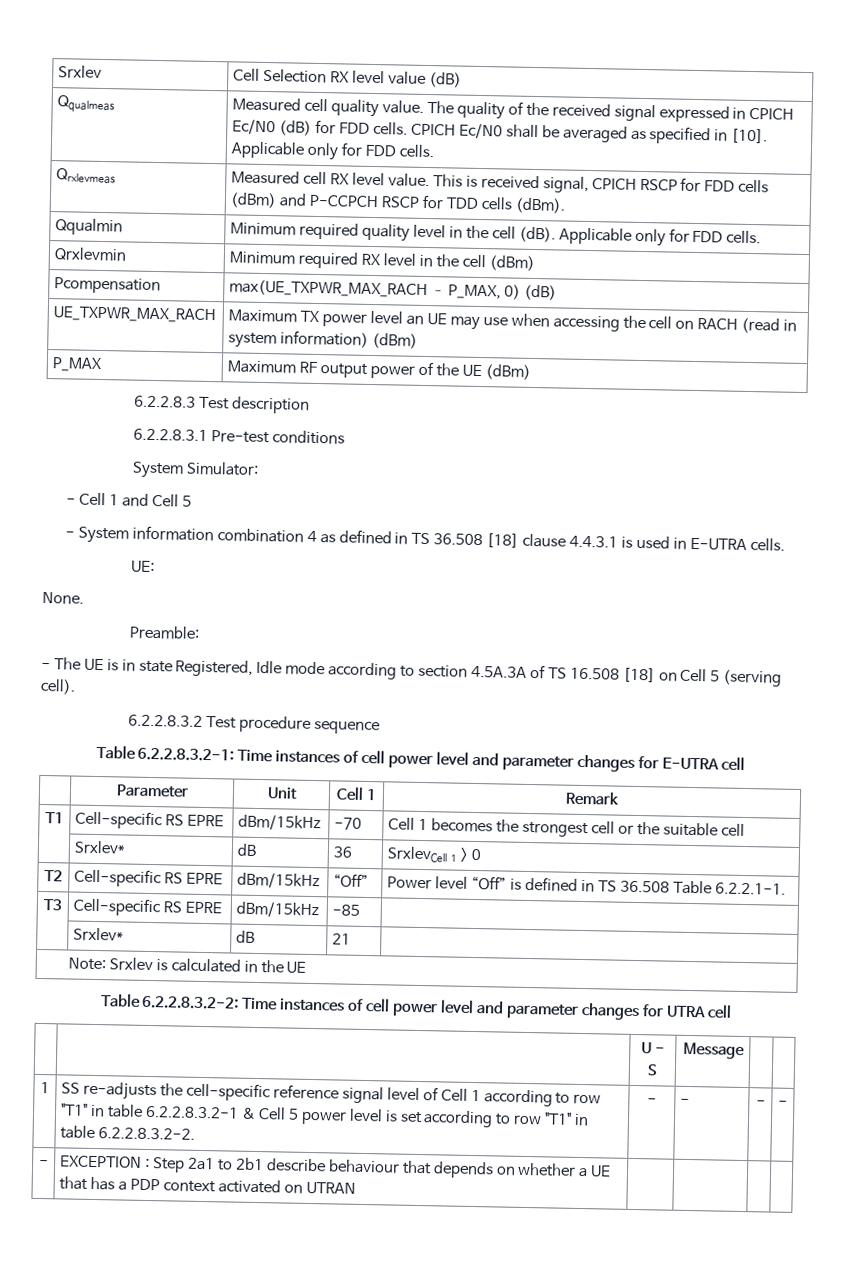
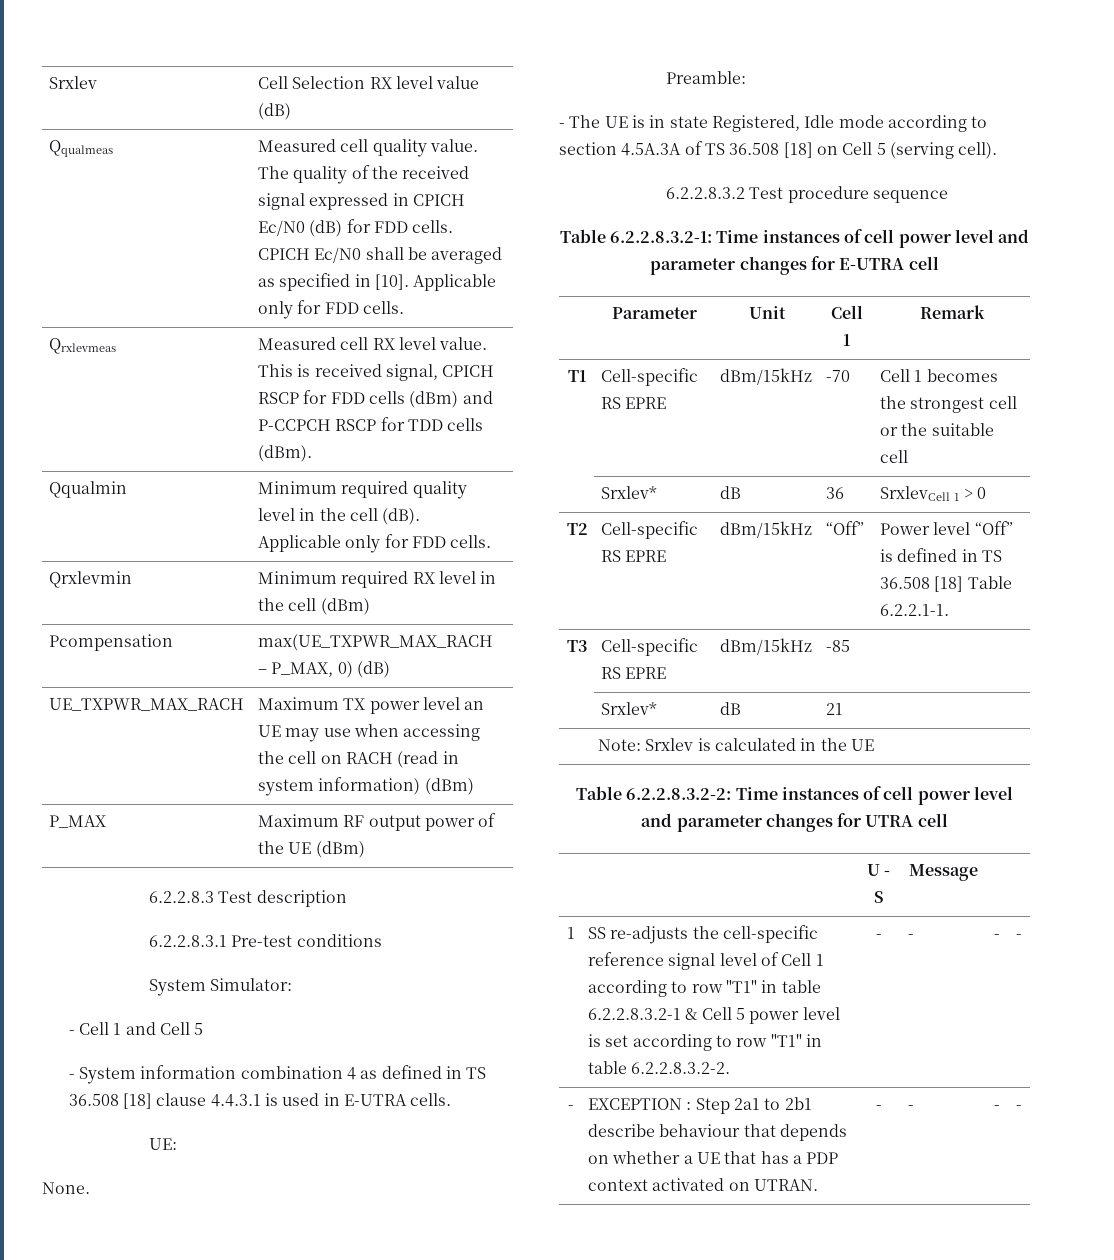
[569,667,620,680] 16.508 -> [729,143,780,155] 36.508
(670, 886) none -> [934,576,964,592] [18]
[305,1181,356,1195] UTRAN | | | | -> [753,1179,818,1191] [875,1105,882,1110] [907,1105,914,1110] [993,1105,1000,1110] [1015,1105,1022,1110] UTRAN. | - | - | - | -

